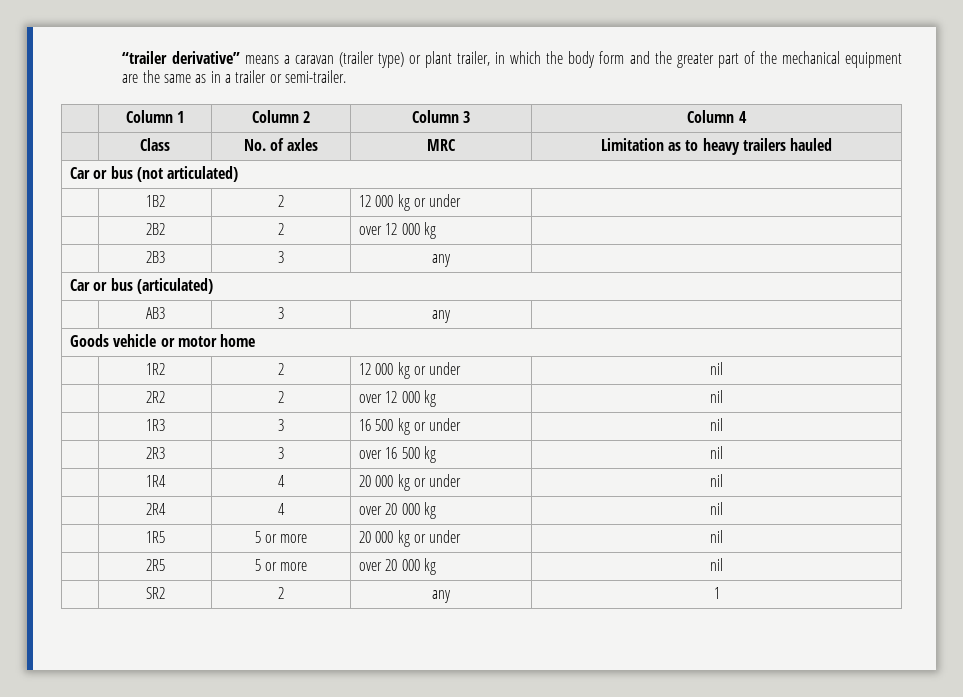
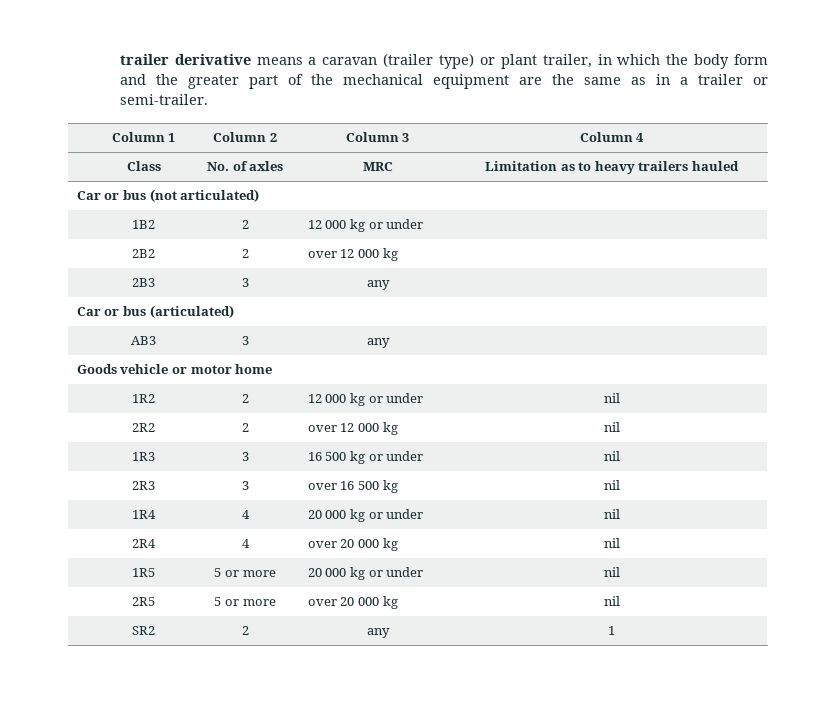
[122,51,240,64] “trailer derivative” -> [119,54,251,65] trailer derivative

